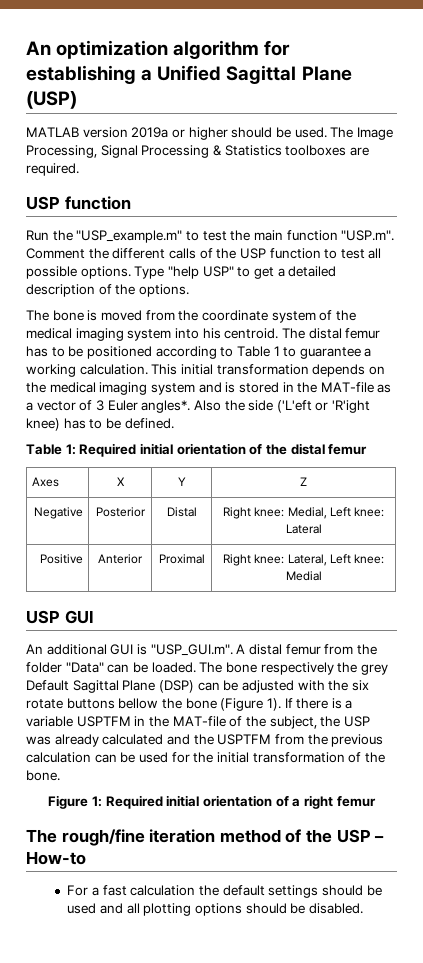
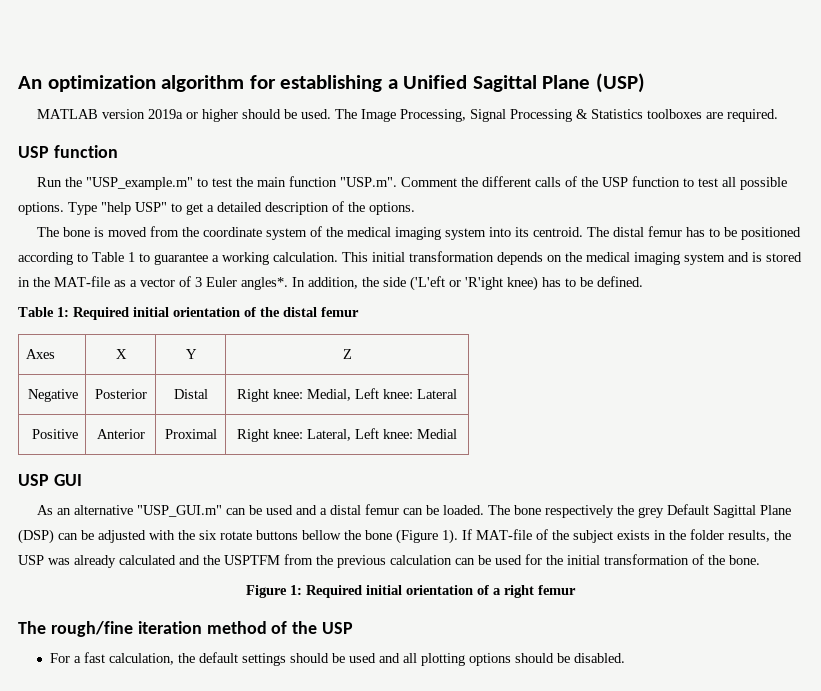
[202,328,221,339] his -> [514,227,529,237] its
[193,400,221,411] Also -> [292,277,358,289] In addition,
[26,644,377,656] [26,662,104,673] An additional GUI is "USP_GUI.m". A distal femur from the folder "Data" -> [36,504,399,517] As an alternative "USP_GUI.m" can be used and a distal femur
[296,698,353,709] [26,716,317,729] there is a variable USPTFM in the MAT-file of the subject, -> [476,529,770,543] MAT-file of the subject exists in the folder results,
[374,836,385,842] [26,851,86,865] – How-to -> (354, 628) none
[130,885,196,896] calculation -> [109,653,175,665] calculation,

